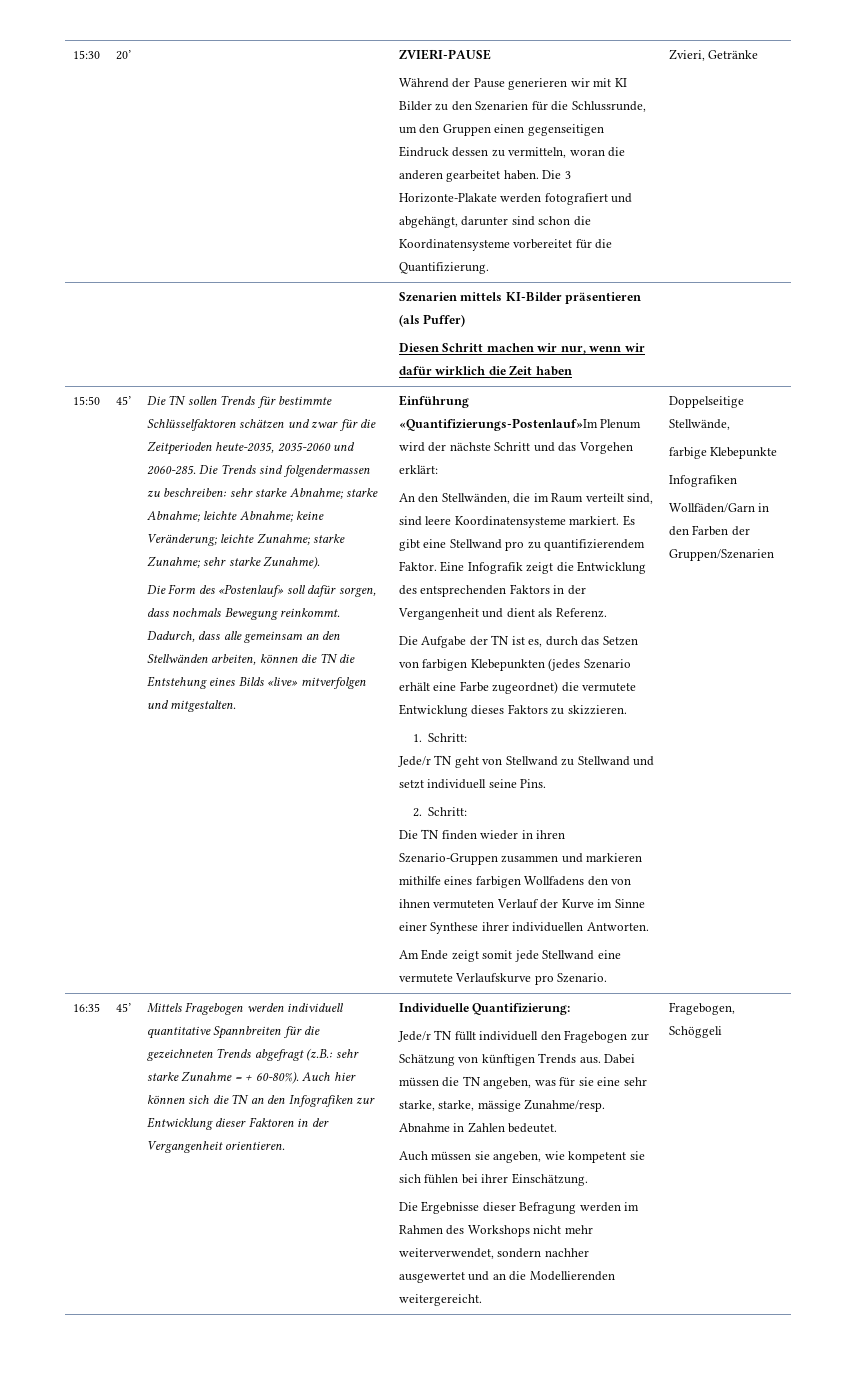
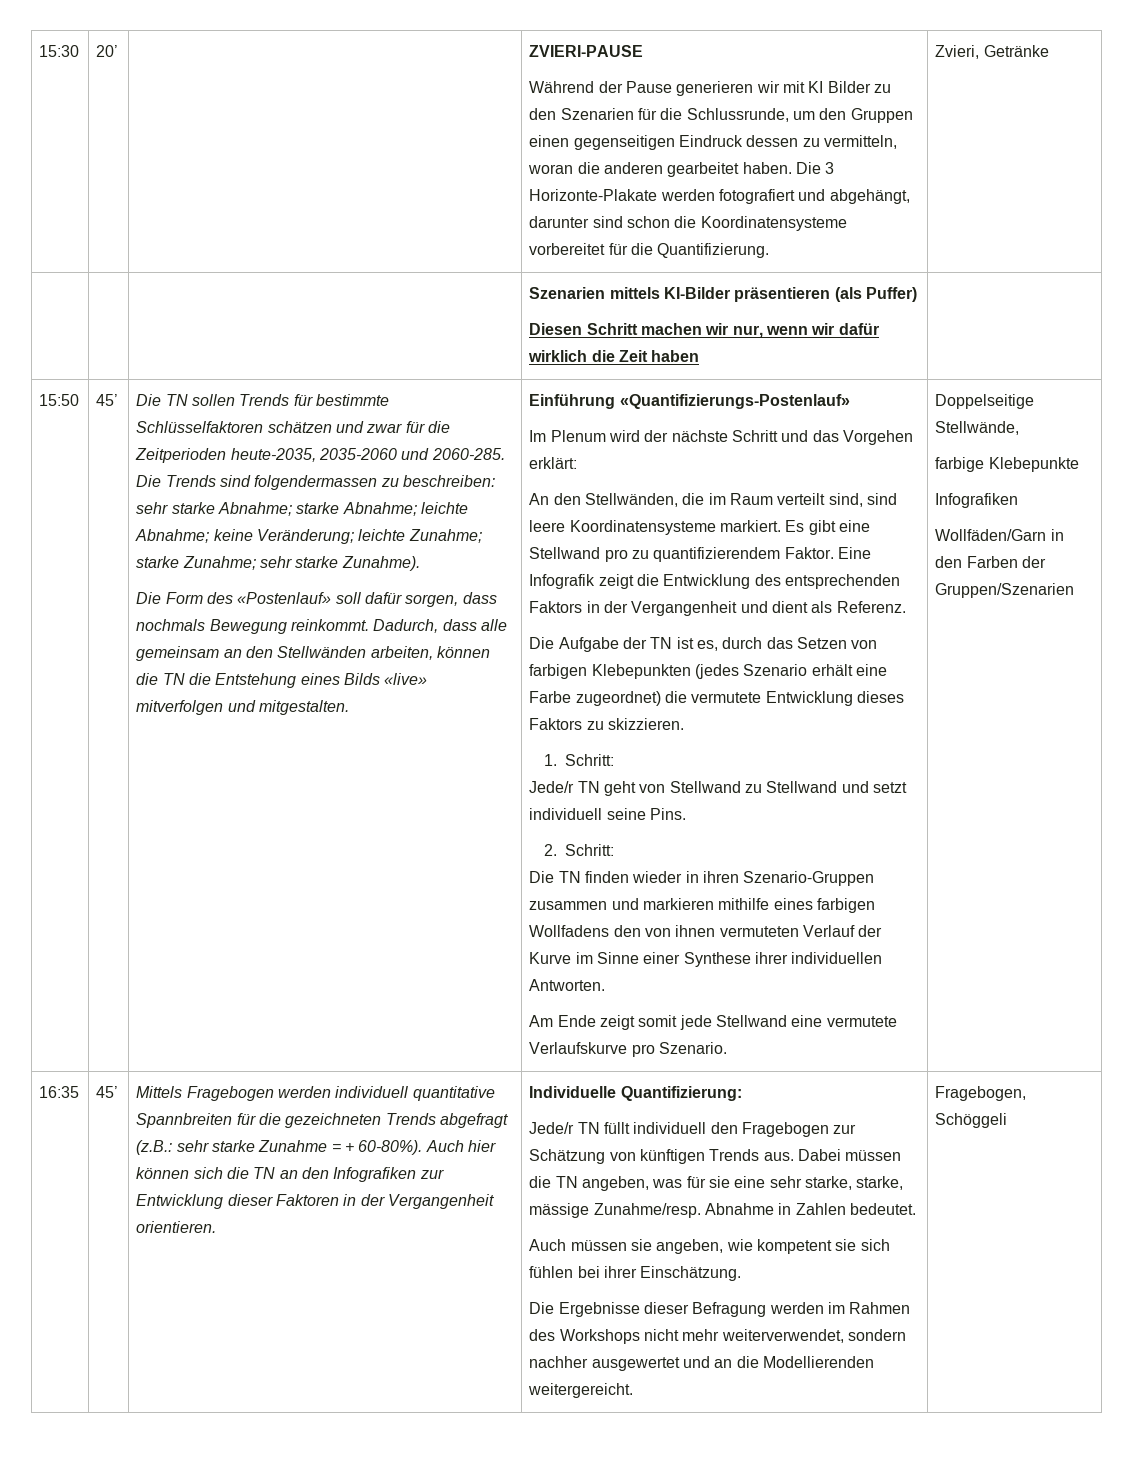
[398,418,598,431] «Quantifizierungs-Postenlauf»Im -> [619,394,850,409] [529,430,547,442] «Quantifizierungs-Postenlauf» // Im

